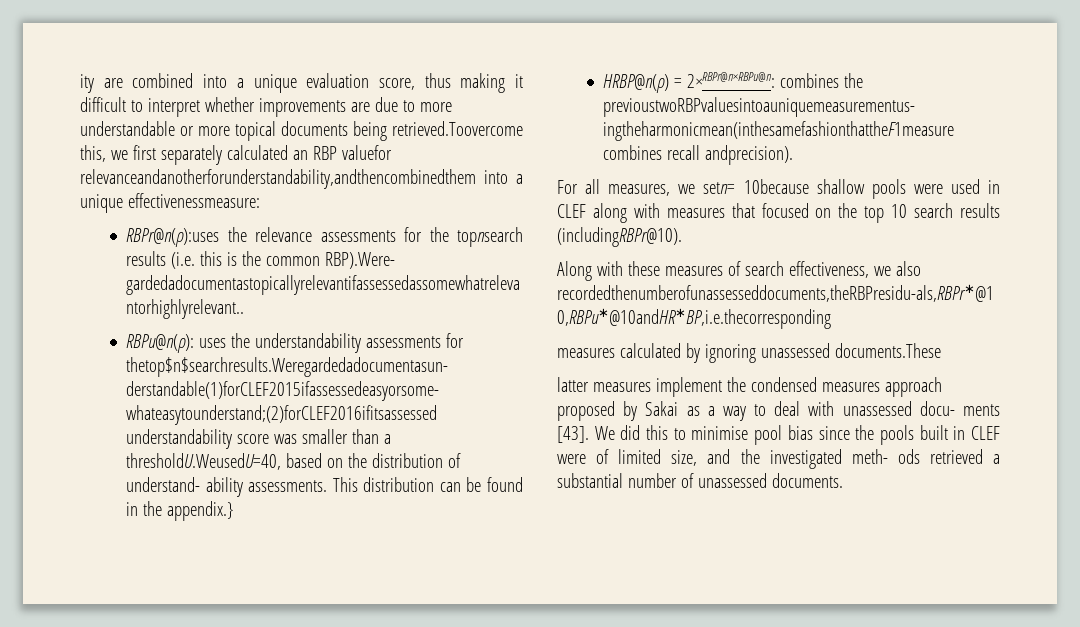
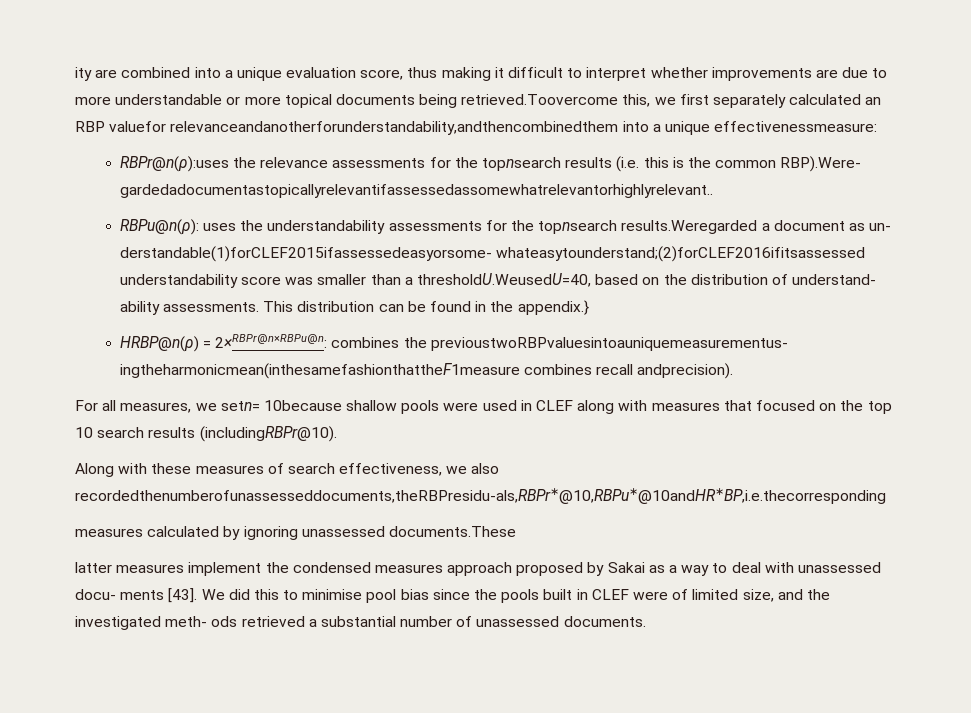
[126,357,449,377] thetop$n$searchresults.Weregardedadocumentasun- -> [510,220,892,234] the topnsearch results.Weregarded a document as un-

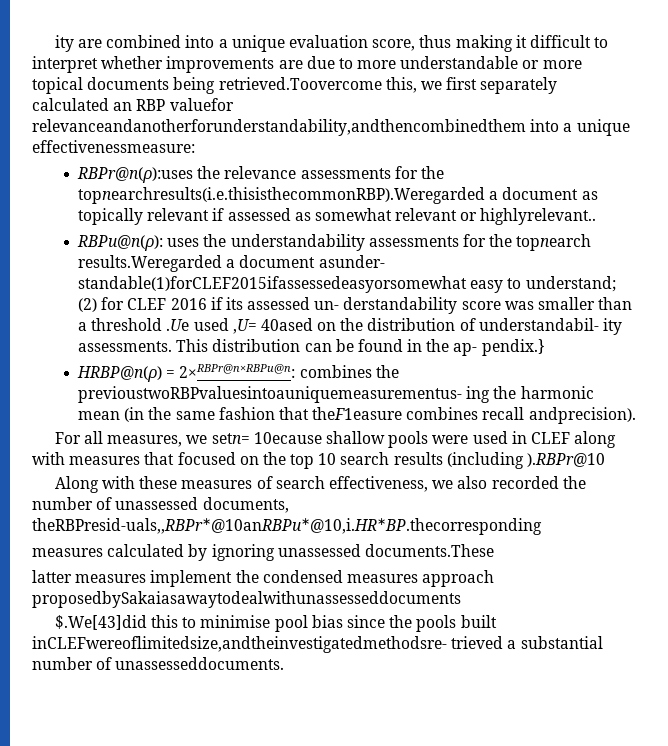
[481,156,862,172] [119,184,713,198] topnsearch results (i.e. this is the common RBP).Were- gardedadocumentastopicallyrelevantifassessedassomewhatrelevantorhighlyrelevant.. -> [77,187,598,204] [77,208,597,225] topnearchresults(i.e.thisisthecommonRBP).Weregarded a document as topically relevant if assessed as somewhat relevant or highlyrelevant..
[538,220,618,234] topnsearch -> [516,234,592,251] topnearch
[848,223,892,231] [119,246,866,262] [119,274,238,288] as un- derstandable(1)forCLEF2015ifassessedeasyorsome- whateasytounderstand;(2)forCLEF2016ifitsassessed understandability -> [318,255,385,268] [77,276,616,293] [77,297,458,314] asunder- standable(1)forCLEF2015ifassessedeasyorsomewhat easy to understand; (2) for CLEF 2016 if its assessed un- derstandability
[416,273,639,287] thresholdU.WeusedU=40, based -> [91,318,313,334] threshold .Ue used ,U= 40ased
[792,274,877,285] [119,301,160,315] understand- ability -> [478,318,623,335] understandabil- ity
[517,300,589,315] appendix.} -> [453,339,545,356] ap- pendix.}
[119,363,520,379] ingtheharmonicmean(inthesamefashionthattheF1measure -> [466,386,594,403] [77,407,403,422] ing the harmonic mean (in the same fashion that theF1easure
[263,400,342,411] 10because -> [253,432,322,444] 10ecause
[199,426,337,442] (includingRBPr@10). -> [446,452,606,469] (including ).RBPr@10
[75,488,886,504] recordedthenumberofunassesseddocuments,theRBPresidu-als,RBPr∗@10,RBPu∗@10andHR∗BP,i.e.thecorresponding -> [491,476,586,489] [32,497,289,513] [32,518,542,535] recorded the number of unassessed documents, theRBPresid-uals,,RBPr∗@10anRBPu∗@10,i.HR∗BP.thecorresponding
[516,562,881,576] [75,588,250,603] proposed by Sakai as a way to deal with unassessed docu- ments [43]. We did -> [32,591,461,608] [54,615,147,630] proposedbySakaiasawaytodealwithunassesseddocuments // $.We[43]did
[576,589,830,602] [75,616,305,630] in CLEF were of limited size, and the investigated meth- ods retrieved -> [32,636,504,653] inCLEFwereoflimitedsize,andtheinvestigatedmethodsre- trieved
[476,616,646,627] unassessed documents. -> [115,657,285,670] unassesseddocuments.

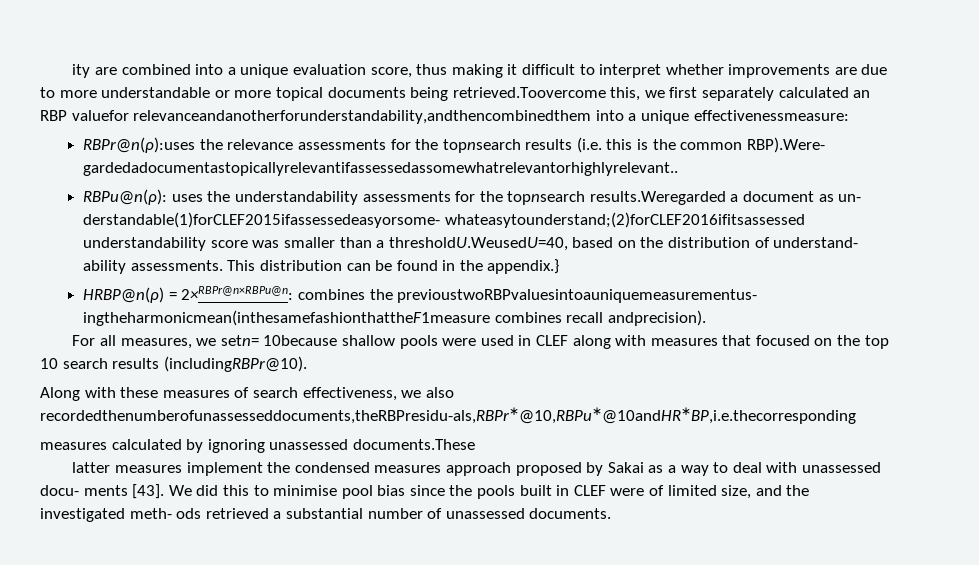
[77,187,598,204] [77,208,597,225] topnearchresults(i.e.thisisthecommonRBP).Weregarded a document as topically relevant if assessed as somewhat relevant or highlyrelevant.. -> [442,137,825,153] [83,162,679,176] topnsearch results (i.e. this is the common RBP).Were- gardedadocumentastopicallyrelevantifassessedassomewhatrelevantorhighlyrelevant..
[516,234,592,251] topnearch -> [507,191,586,205] topnsearch
[318,255,385,268] [77,276,616,293] [77,297,458,314] asunder- standable(1)forCLEF2015ifassessedeasyorsomewhat easy to understand; (2) for CLEF 2016 if its assessed un- derstandability -> [818,194,862,202] [83,212,805,228] [83,237,207,251] as un- derstandable(1)forCLEF2015ifassessedeasyorsome- whateasytounderstand;(2)forCLEF2016ifitsassessed understandability
[91,318,313,334] threshold .Ue used ,U= 40ased -> [388,237,614,251] thresholdU.WeusedU=40, based
[478,318,623,335] understandabil- ity -> [773,237,859,248] [83,260,127,274] understand- ability
[453,339,545,356] ap- pendix.} -> [487,259,560,274] appendix.}
[466,386,594,403] [77,407,403,422] ing the harmonic mean (in the same fashion that theF1easure -> [83,310,491,326] ingtheharmonicmean(inthesamefashionthattheF1measure
[253,432,322,444] 10ecause -> [263,335,338,346] 10because
[446,452,606,469] (including ).RBPr@10 -> [163,356,307,372] (includingRBPr@10).
[491,476,586,489] [32,497,289,513] [32,518,542,535] recorded the number of unassessed documents, theRBPresid-uals,,RBPr∗@10anRBPu∗@10,i.HR∗BP.thecorresponding -> [40,407,856,424] recordedthenumberofunassesseddocuments,theRBPresidu-als,RBPr∗@10,RBPu∗@10andHR∗BP,i.e.thecorresponding
[32,591,461,608] [54,615,147,630] proposedbySakaiasawaytodealwithunassesseddocuments // $.We[43]did -> [515,462,881,476] [40,484,219,499] proposed by Sakai as a way to deal with unassessed docu- ments [43]. We did
[32,636,504,653] inCLEFwereoflimitedsize,andtheinvestigatedmethodsre- trieved -> [556,485,810,499] [40,508,269,522] in CLEF were of limited size, and the investigated meth- ods retrieved
[115,657,285,670] unassesseddocuments. -> [445,508,612,519] unassessed documents.

